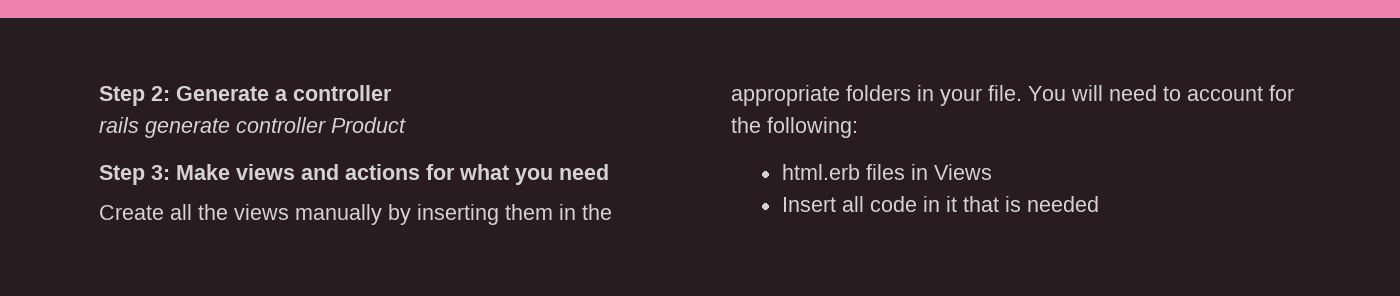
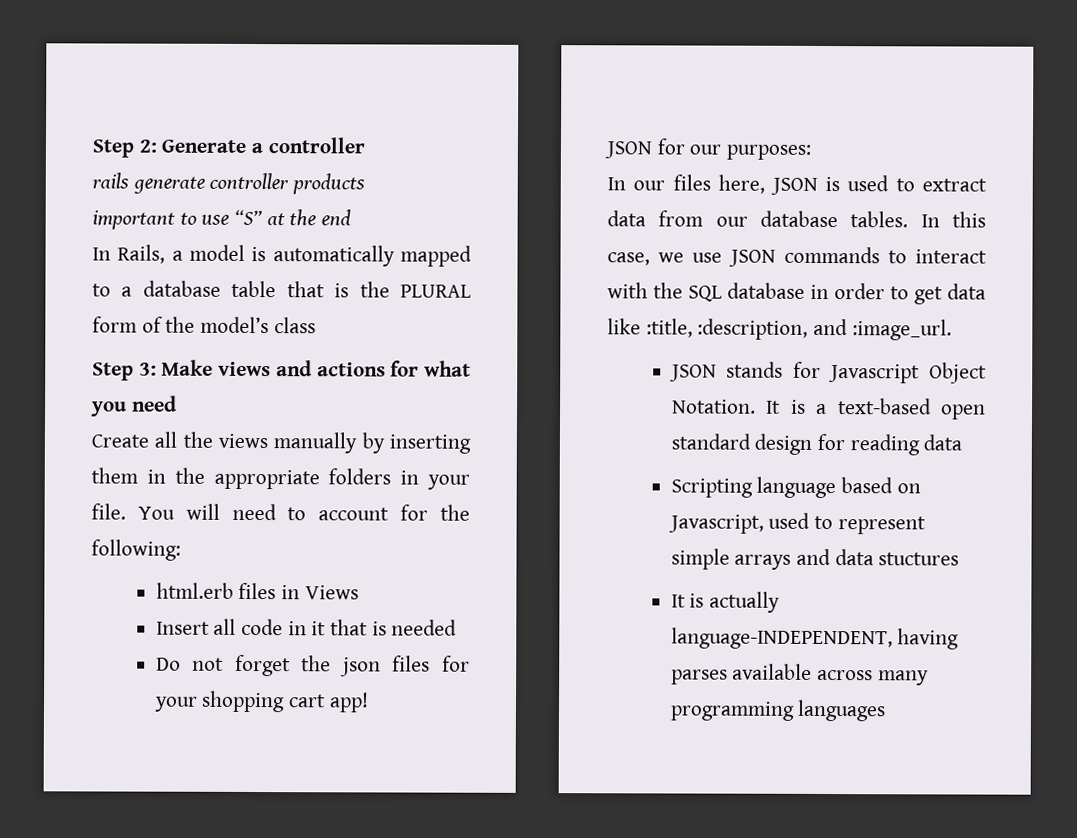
[331,117,406,133] Product -> [292,173,366,195] [92,209,352,230] [92,244,473,267] [92,280,471,298] [92,316,316,334] products // important to use “S” at the end // In Rails, a model is automatically mapped to a database table that is the PLURAL form of the model’s class
(1099, 204) none -> [155,654,470,677] [153,690,369,713] [604,138,812,160] [607,174,987,195] [607,210,986,228] [607,246,987,267] [607,282,986,305] [607,318,952,341] [668,361,987,384] [671,398,986,420] [670,433,963,456] [670,476,921,499] [667,512,926,535] [670,548,960,570] [670,591,780,613] [670,627,960,650] [670,663,929,686] [669,699,887,722] // Do not forget the json files for your shopping cart app! // JSON for our purposes: // In our files here, JSON is used to extract data from our database tables. In this case, we use JSON commands to interact with the SQL database in order to get data like :title, :description, and :image_url. // JSON stands for Javascript Object Notation. It is a text-based open standard design for reading data // Scripting language based on Javascript, used to represent simple arrays and data stuctures // It is actually language-INDEPENDENT, having parses available across many programming languages

